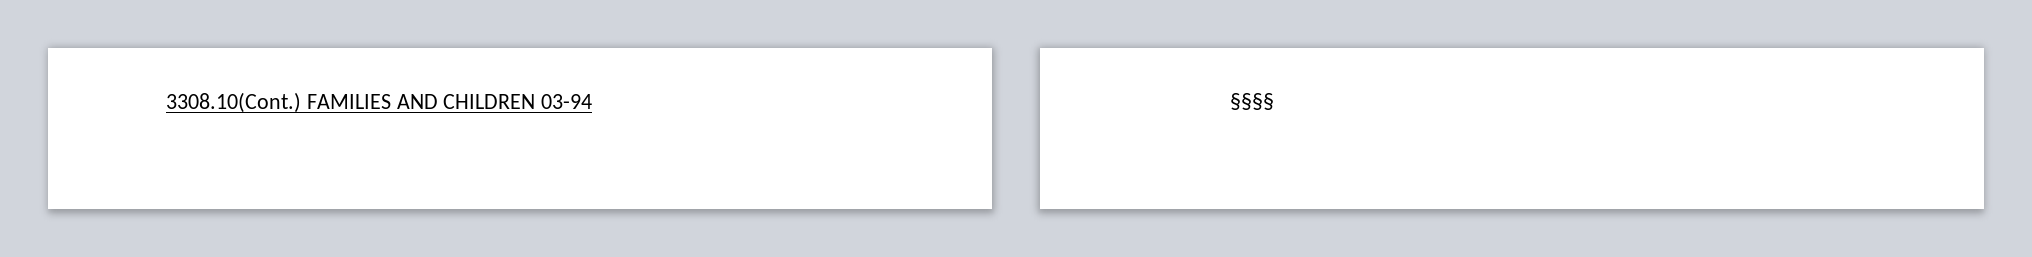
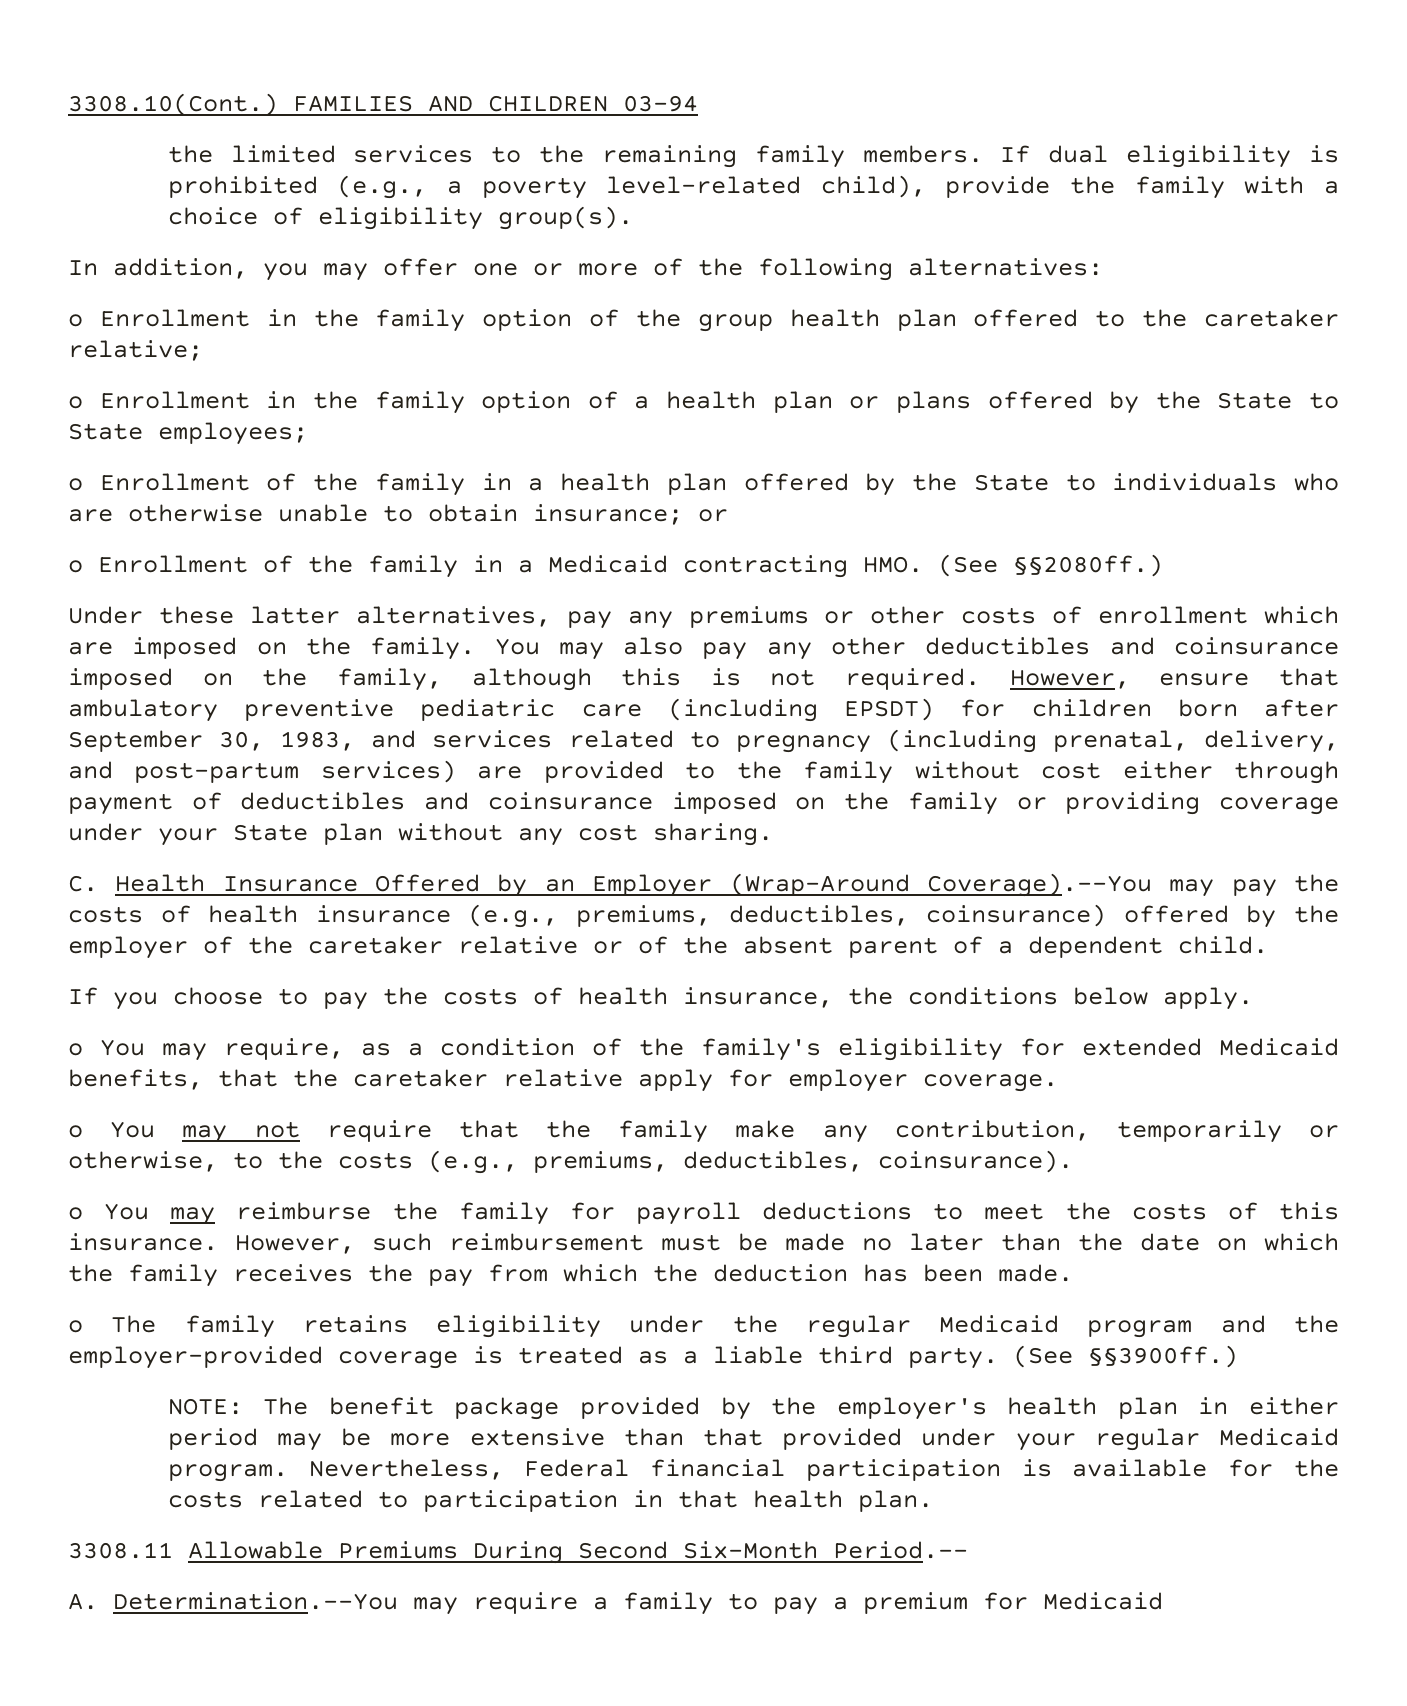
[1229,93,1274,110] §§§§ -> [167,145,1340,168] [167,175,1339,199] [167,206,633,230] [68,258,1103,281] [68,309,1340,332] [68,340,203,361] [68,391,1339,414] [68,422,308,445] [68,473,1340,496] [68,504,728,525] [68,554,1163,578] [68,606,1339,629] [68,637,1339,660] [68,668,1339,691] [68,698,1339,722] [68,729,1339,753] [68,760,1340,784] [68,792,1340,815] [68,823,773,846] [68,873,1339,897] [68,904,1339,928] [68,936,1268,959] [68,987,1253,1010] [68,1038,1339,1061] [68,1069,1058,1092] [68,1120,1339,1143] [68,1150,1073,1174] [68,1202,1339,1225] [68,1233,1339,1254] [68,1264,1073,1287] [68,1315,1339,1338] [68,1345,1238,1369] [167,1397,1340,1420] [167,1428,1339,1451] [167,1459,1340,1482] [167,1490,933,1512] [68,1541,968,1564] [68,1592,1163,1615] the limited services to the remaining family members. If dual eligibility is prohibited (e.g., a poverty level-related child), provide the family with a choice of eligibility group(s). // In addition, you may offer one or more of the following alternatives: // o Enrollment in the family option of the group health plan offered to the caretaker relative; // o Enrollment in the family option of a health plan or plans offered by the State to State employees; // o Enrollment of the family in a health plan offered by the State to individuals who are otherwise unable to obtain insurance; or // o Enrollment of the family in a Medicaid contracting HMO. (See §§2080ff.) // Under these latter alternatives, pay any premiums or other costs of enrollment which are imposed on the family. You may also pay any other deductibles and coinsurance imposed on the family, although this is not required. However, ensure that ambulatory preventive pediatric care (including EPSDT) for children born after September 30, 1983, and services related to pregnancy (including prenatal, delivery, and post-partum services) are provided to the family without cost either through payment of deductibles and coinsurance imposed on the family or providing coverage under your State plan without any cost sharing. // C. Health Insurance Offered by an Employer (Wrap-Around Coverage).--You may pay the costs of health insurance (e.g., premiums, deductibles, coinsurance) offered by the employer of the caretaker relative or of the absent parent of a dependent child. // If you choose to pay the costs of health insurance, the conditions below apply. // o You may require, as a condition of the family's eligibility for extended Medicaid benefits, that the caretaker relative apply for employer coverage. // o You may not require that the family make any contribution, temporarily or otherwise, to the costs (e.g., premiums, deductibles, coinsurance). // o You may reimburse the family for payroll deductions to meet the costs of this insurance. However, such reimbursement must be made no later than the date on which the family receives the pay from which the deduction has been made. // o The family retains eligibility under the regular Medicaid program and the employer-provided coverage is treated as a liable third party. (See §§3900ff.) // NOTE: The benefit package provided by the employer's health plan in either period may be more extensive than that provided under your regular Medicaid program. Nevertheless, Federal financial participation is available for the costs related to participation in that health plan. // 3308.11 Allowable Premiums During Second Six-Month Period.-- // A. Determination.--You may require a family to pay a premium for Medicaid

